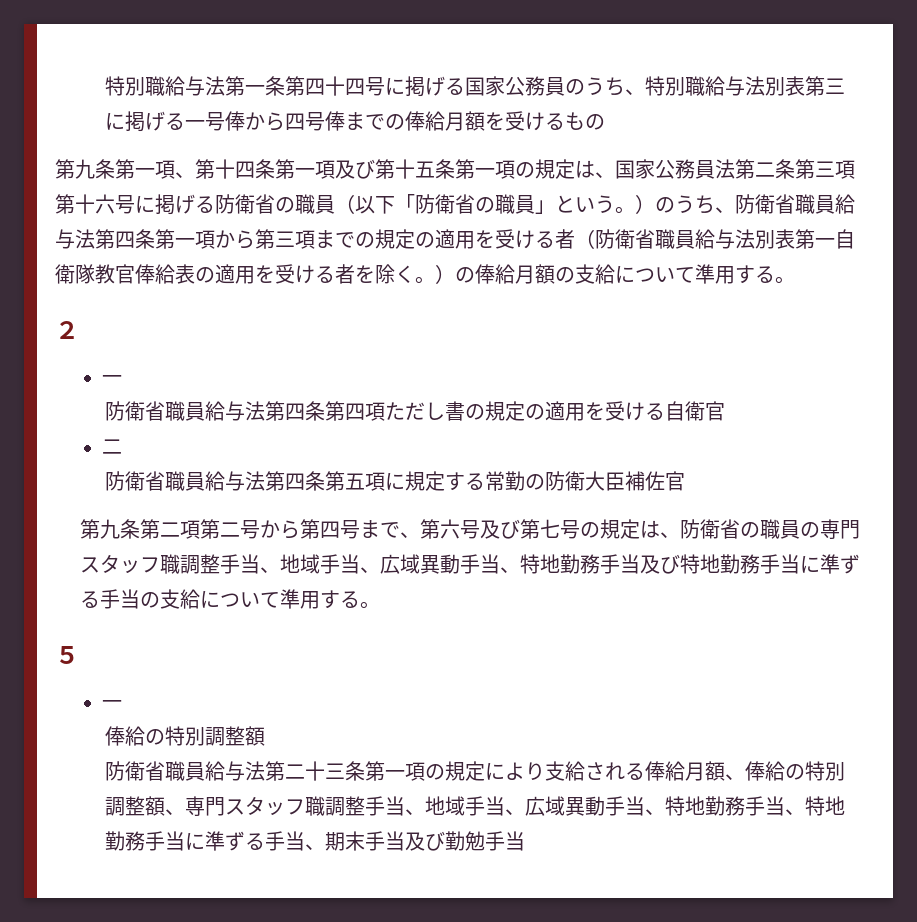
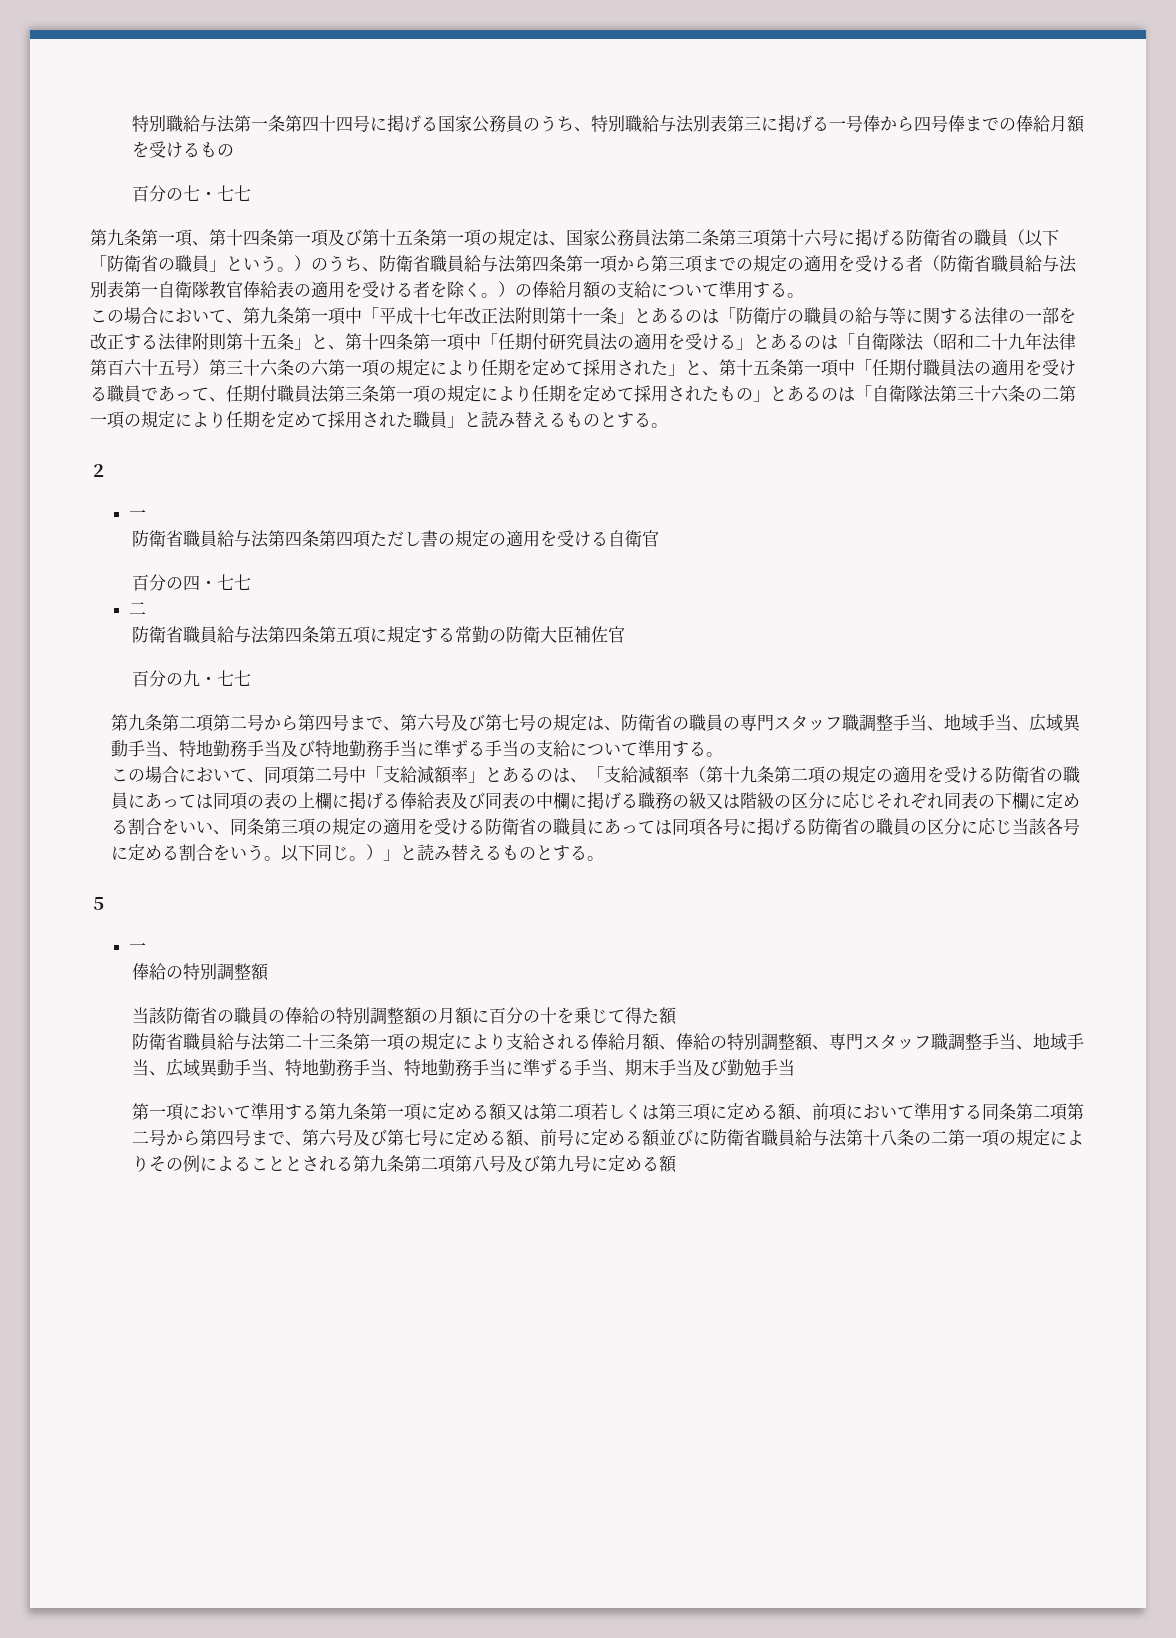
(606, 122) none -> [131,185,251,202] // 百分の七・七七
(795, 280) none -> [90,306,1076,325] [90,332,1076,351] [90,359,1076,377] [90,385,1076,403] [90,411,668,429] // この場合において、第九条第一項中「平成十七年改正法附則第十一条」とあるのは「防衛庁の職員の給与等に関する法律の一部を改正する法律附則第十五条」と、第十四条第一項中「任期付研究員法の適用を受ける」とあるのは「自衛隊法（昭和二十九年法律第百六十五号）第三十六条の六第一項の規定により任期を定めて採用された」と、第十五条第一項中「任期付職員法の適用を受ける職員であって、任期付職員法第三条第一項の規定により任期を定めて採用されたもの」とあるのは「自衛隊法第三十六条の二第一項の規定により任期を定めて採用された職員」と読み替えるものとする。
(726, 411) none -> [131,574,251,591] // 百分の四・七七
(686, 481) none -> [131,670,251,687] // 百分の九・七七
(381, 605) none -> [110,766,1080,784] [110,791,1080,810] [110,817,1080,836] [110,844,604,862] // この場合において、同項第二号中「支給減額率」とあるのは、「支給減額率（第十九条第二項の規定の適用を受ける防衛省の職員にあっては同項の表の上欄に掲げる俸給表及び同表の中欄に掲げる職務の級又は階級の区分に応じそれぞれ同表の下欄に定める割合をいい、同条第三項の規定の適用を受ける防衛省の職員にあっては同項各号に掲げる防衛省の職員の区分に応じ当該各号に定める割合をいう。以下同じ。）」と読み替えるものとする。
(266, 736) none -> [131,1007,677,1025] // 当該防衛省の職員の俸給の特別調整額の月額に百分の十を乗じて得た額
(526, 841) none -> [131,1103,1084,1121] [131,1129,1084,1147] [131,1155,677,1173] // 第一項において準用する第九条第一項に定める額又は第二項若しくは第三項に定める額、前項において準用する同条第二項第二号から第四号まで、第六号及び第七号に定める額、前号に定める額並びに防衛省職員給与法第十八条の二第一項の規定によりその例によることとされる第九条第二項第八号及び第九号に定める額

